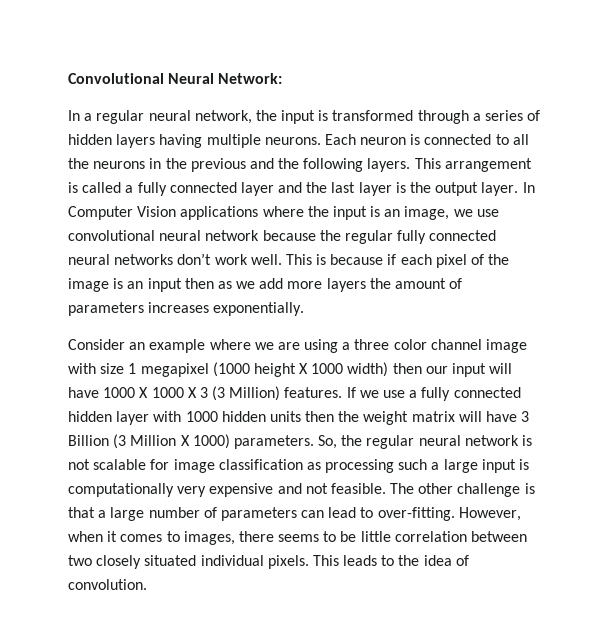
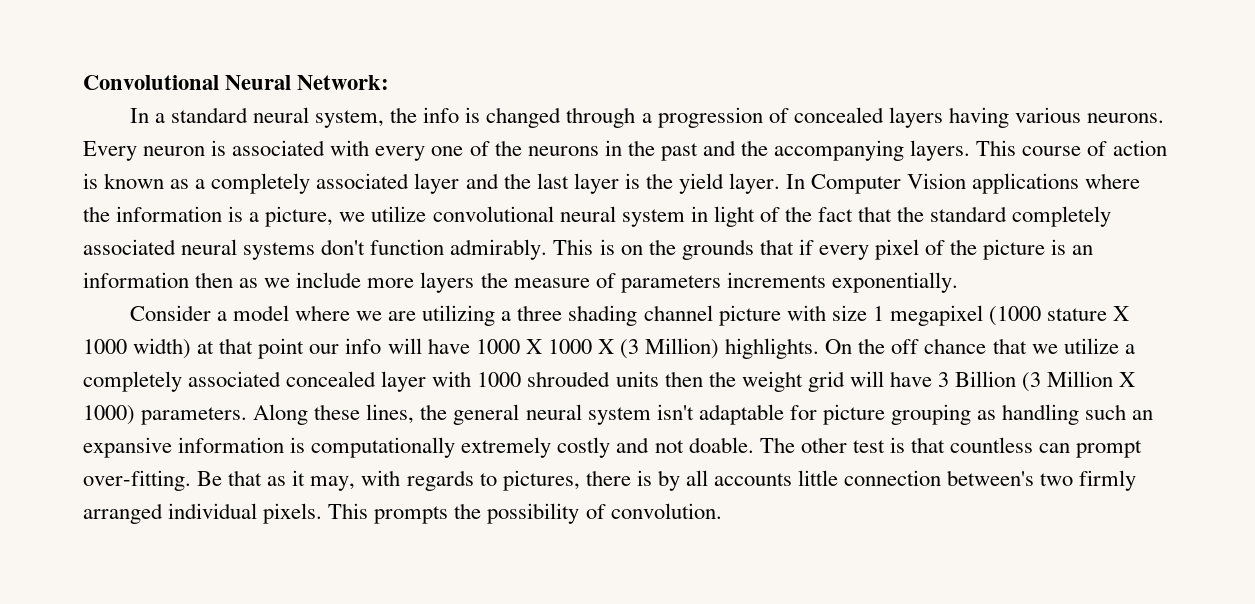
[96,110,541,124] [68,134,529,148] regular neural network, the input is transformed through a series of hidden layers having multiple neurons. Each neuron is connected to all -> [170,107,1165,128] [83,140,490,161] standard neural system, the info is changed through a progression of concealed layers having various neurons. Every neuron is associated with every one of
[190,158,364,172] previous and the following -> [660,140,905,161] past and the accompanying
[444,158,532,172] [68,182,237,196] arrangement is called a fully connected -> [1022,140,1167,156] [83,173,410,194] course of action is known as a completely associated
[435,182,479,196] output -> [678,173,724,194] yield
[332,206,499,220] [68,230,497,244] [68,253,432,265] input is an image, we use convolutional neural network because the regular fully connected neural networks don’t work well. This is because if each -> [116,206,1112,227] [83,239,869,260] information is a picture, we utilize convolutional neural system in light of the fact that the standard completely associated neural systems don't function admirably. This is on the grounds that if every
[68,278,182,292] image is an input -> [983,239,1094,260] [83,272,189,288] picture is an information
[259,278,284,289] add -> [296,272,362,288] include
[395,278,463,289] [68,302,210,316] amount of parameters increases -> [513,272,826,293] measure of parameters increments
[129,339,206,353] an example -> [216,305,289,321] a model
[304,339,339,353] using -> [422,305,496,326] utilizing
[393,339,528,353] color channel image -> [568,305,781,326] shading channel picture
[253,363,296,377] height -> [1047,308,1108,321] stature
[392,363,487,377] then our input -> [197,338,382,359] at that point our info
[199,387,208,398] 3 -> (614, 346) none
[284,387,521,401] [68,411,112,422] features. If we use a fully connected hidden -> [725,338,1135,359] [83,371,377,392] highlights. On the off chance that we utilize a completely associated concealed
[221,411,266,422] hidden -> [527,371,611,387] shrouded
[411,411,455,422] matrix -> [807,371,845,392] grid
[318,435,533,449] [68,459,530,473] [68,483,274,497] So, the regular neural network is not scalable for image classification as processing such a large input is computationally very expensive -> [253,404,1154,425] [83,437,611,458] Along these lines, the general neural system isn't adaptable for picture grouping as handling such an expansive information is computationally extremely costly
[330,483,386,494] feasible. -> [688,437,754,453] doable.
[457,483,521,497] challenge -> [852,440,885,453] test
[98,507,521,521] [68,531,528,545] [68,555,452,569] a large number of parameters can lead to over-fitting. However, when it comes to images, there seems to be little correlation between two closely situated individual pixels. This leads to the idea -> [950,437,1143,458] [83,470,1137,491] [83,503,580,524] countless can prompt over-fitting. Be that as it may, with regards to pictures, there is by all accounts little connection between's two firmly arranged individual pixels. This prompts the possibility

